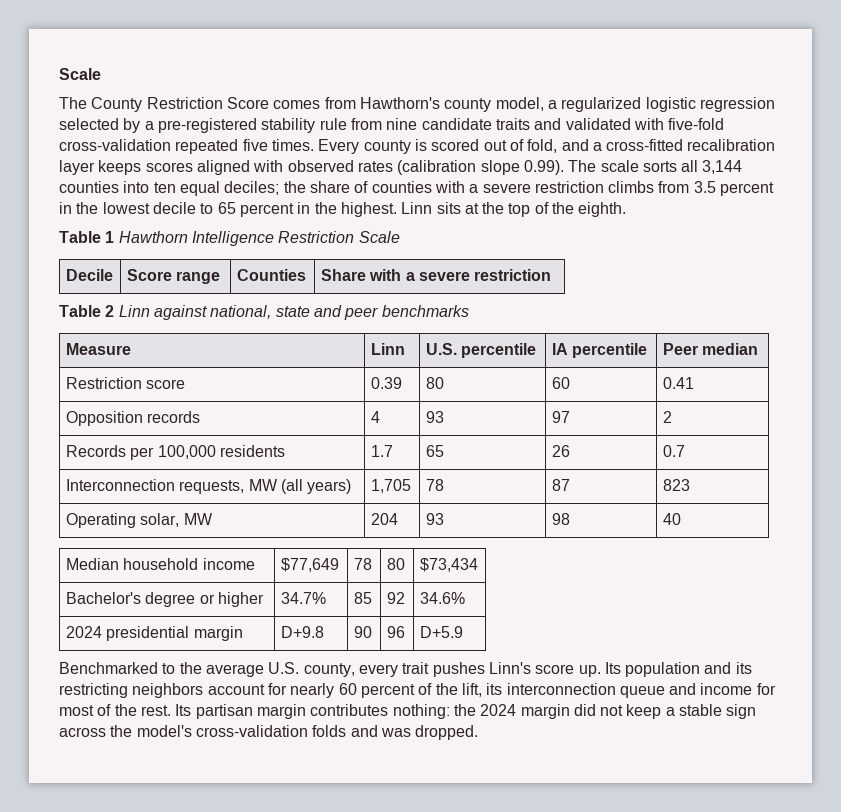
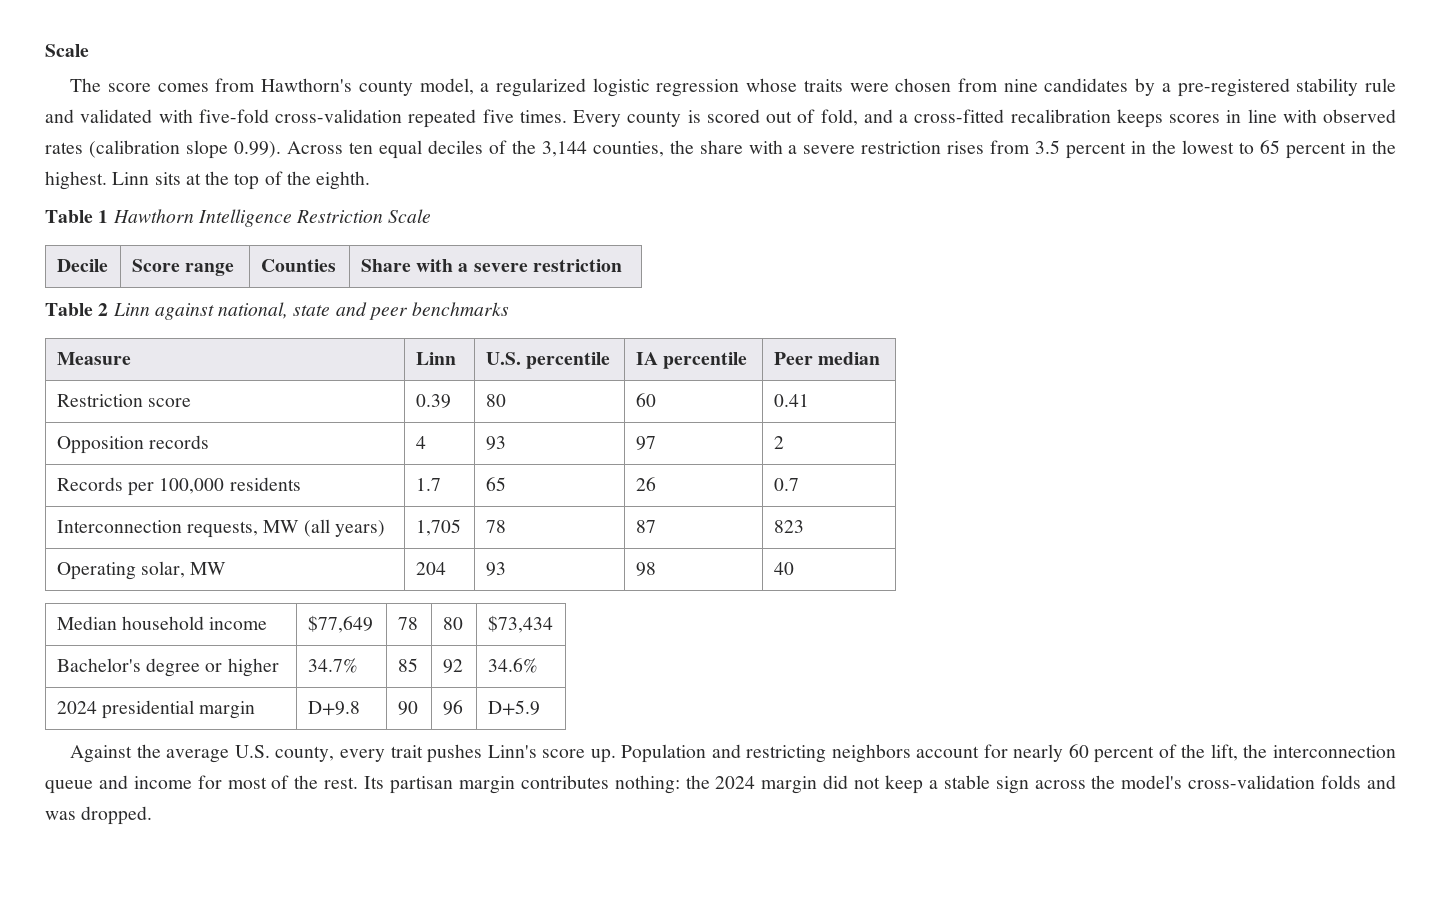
[91,97,269,112] County Restriction Score -> [108,83,152,92] score
[59,118,119,130] selected -> [746,78,1129,92] whose traits were chosen from nine candidates
[350,118,530,130] from nine candidate traits -> (1396, 85) none
[59,160,95,175] layer -> (1111, 116) none
[196,160,250,175] aligned -> [1226,109,1277,123] in line
[568,160,743,174] [59,181,655,196] The scale sorts all 3,144 counties into ten equal deciles; the share of counties with a severe restriction climbs -> [286,140,985,159] Across ten equal deciles of the 3,144 counties, the share with a severe restriction rises
[152,202,196,214] decile -> (1235, 147) none
[59,662,176,674] Benchmarked to -> [70,745,133,763] Against
[604,662,752,677] Its population and its -> [621,744,741,763] Population and
[486,683,503,695] its -> [1243,744,1268,758] the

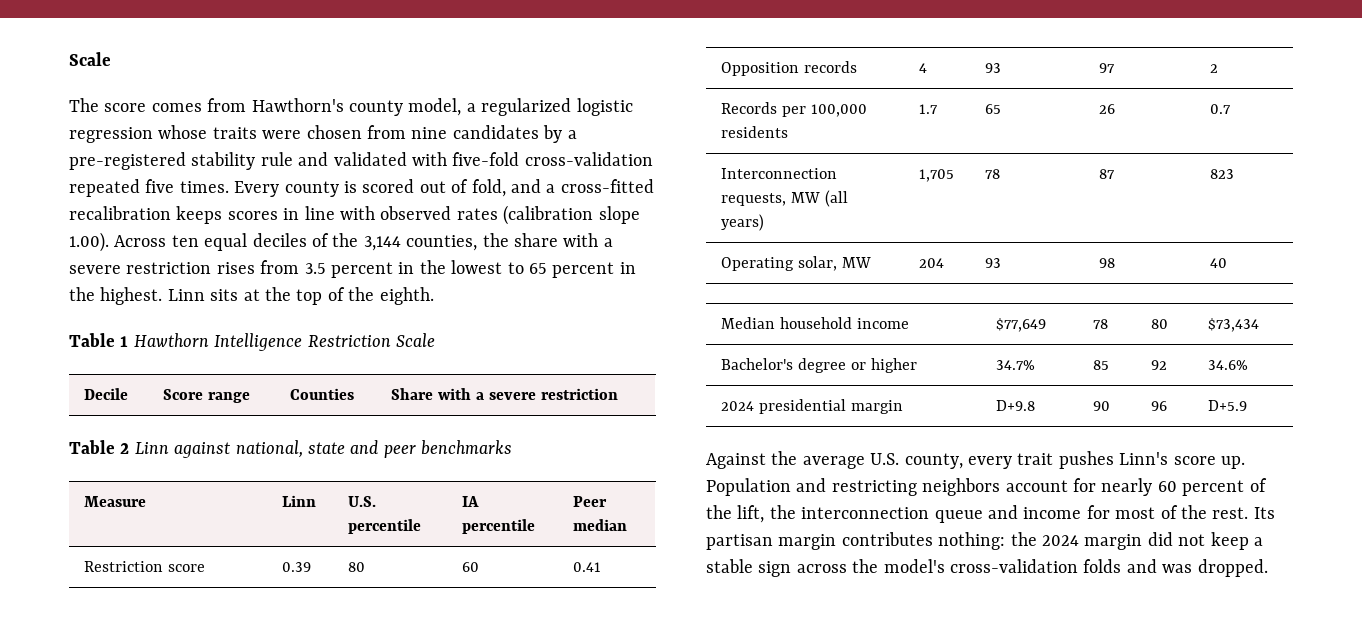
[233,141,281,158] 0.99). -> [69,232,109,252] 1.00).

